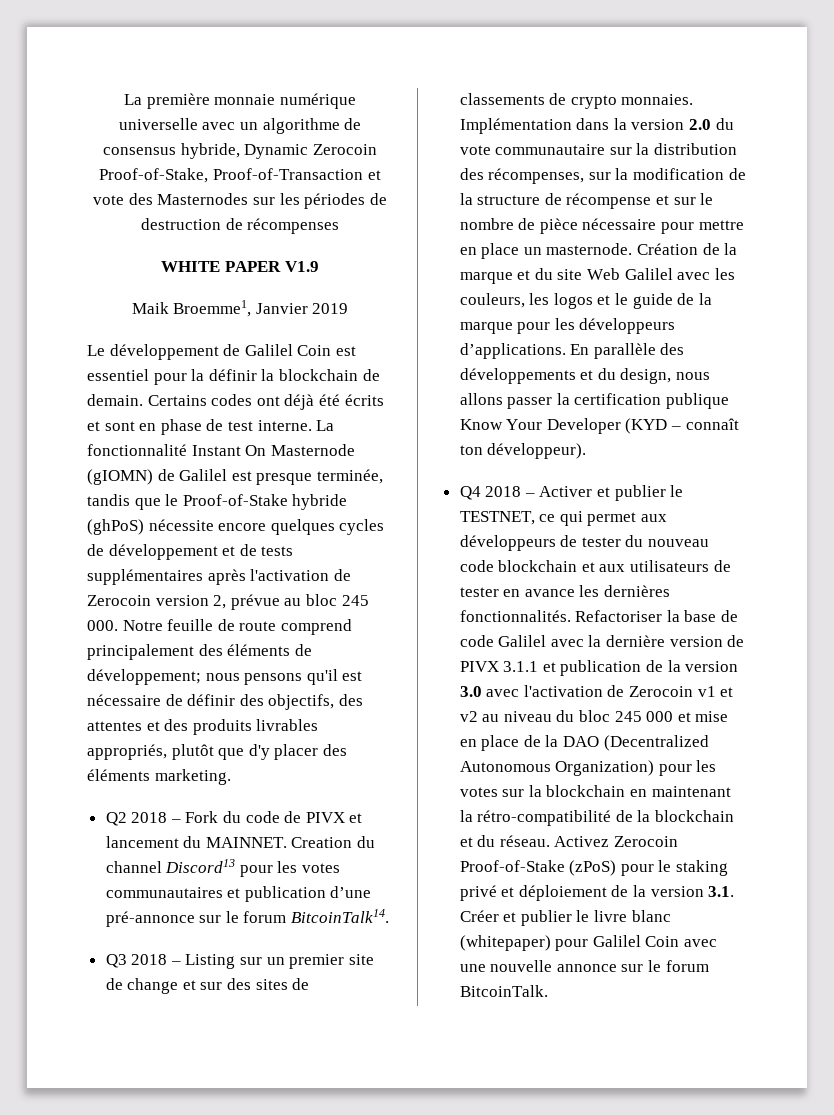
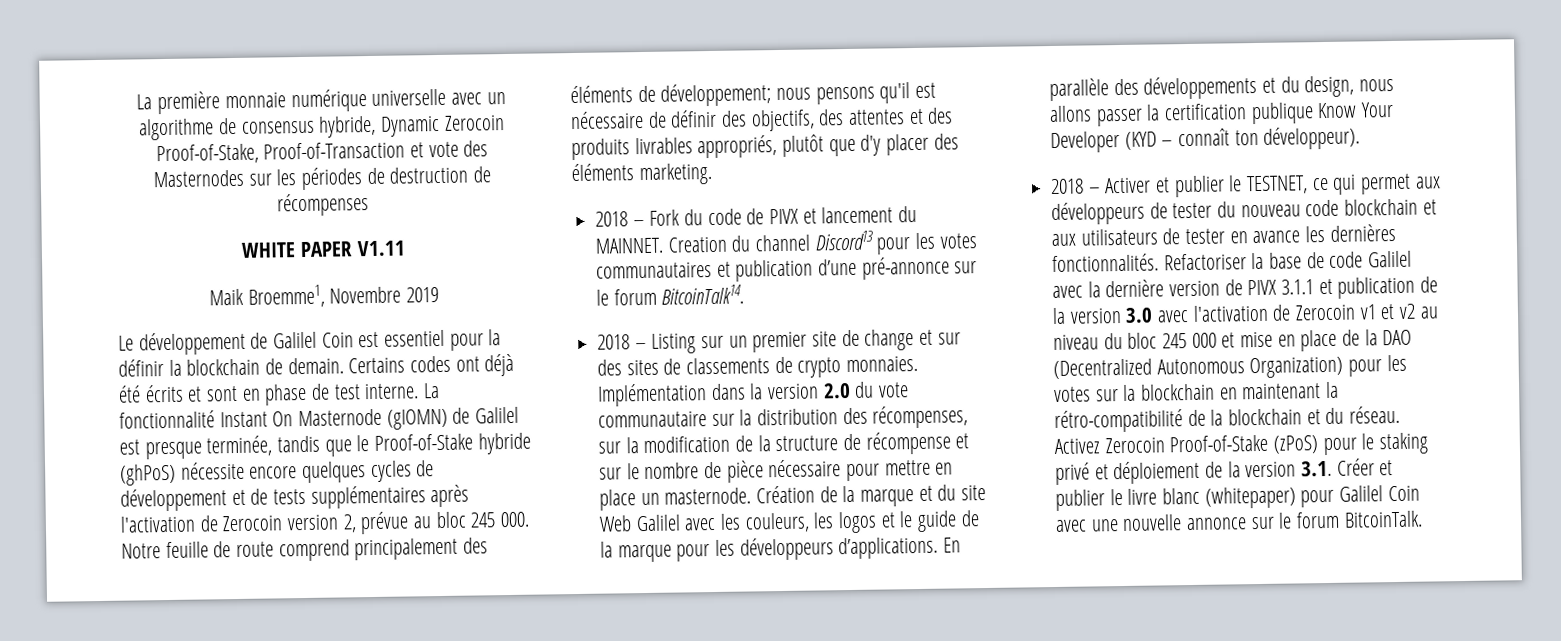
[284,261,319,272] V1.9 -> [356,240,406,257] V1.11
[255,303,308,314] Janvier -> [329,286,402,304] Novembre
[105,812,127,826] Q2 -> (712, 174) none
[105,954,127,968] Q3 -> (745, 294) none
[459,486,481,500] Q4 -> (1361, 138) none

